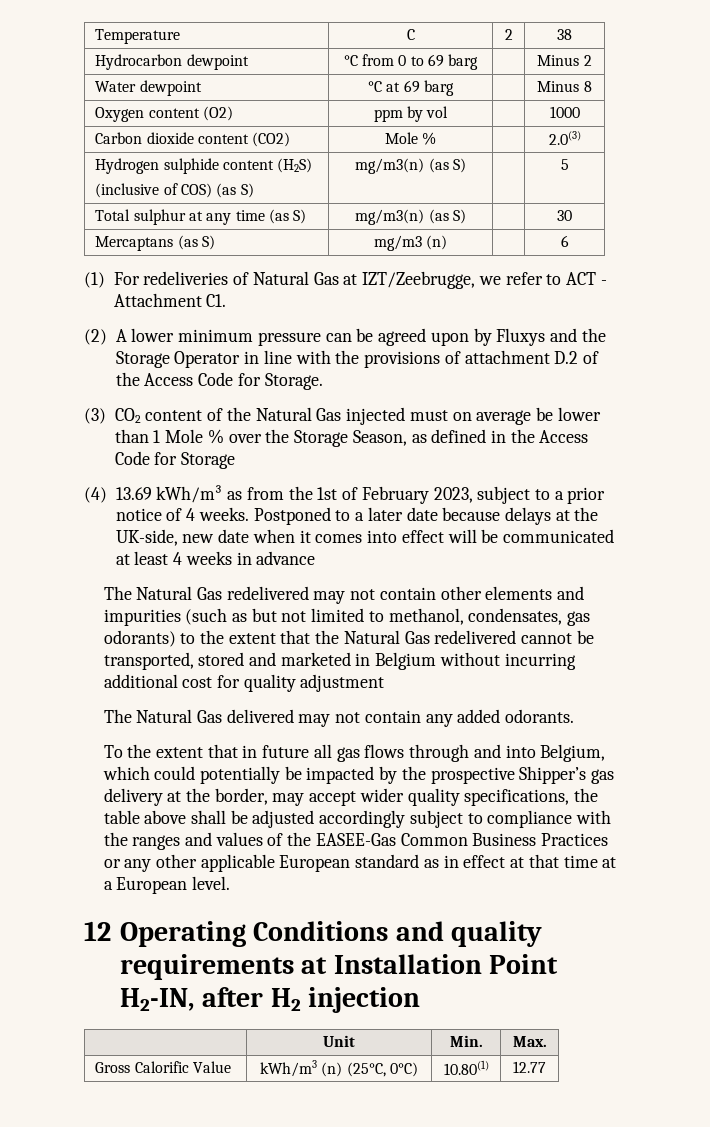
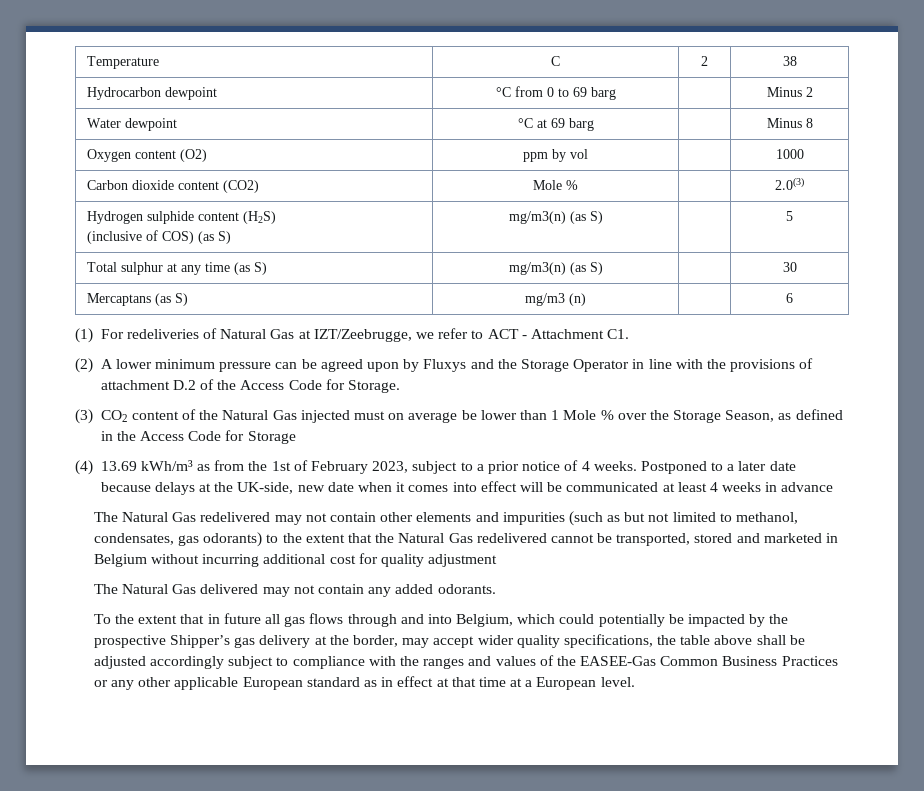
[84,921,543,947] [119,954,559,980] [119,987,421,1013] [323,1035,355,1047] [449,1035,483,1047] [512,1036,547,1047] [95,1061,232,1073] [260,1060,418,1077] [443,1060,489,1075] [513,1061,546,1073] // 12 Operating Conditions and quality requirements at Installation Point H2-IN, after H2 injection // | Unit | Min. | Max. // Gross Calorific Value | kWh/m3 (n) (25°C, 0°C) | 10.80(1) | 12.77 -> (635, 682) none

